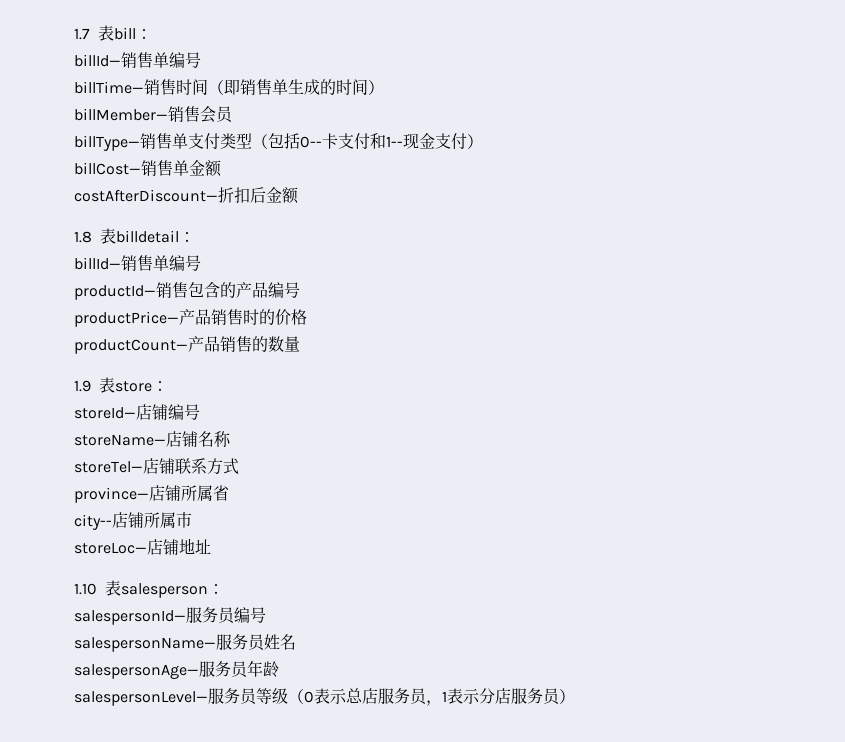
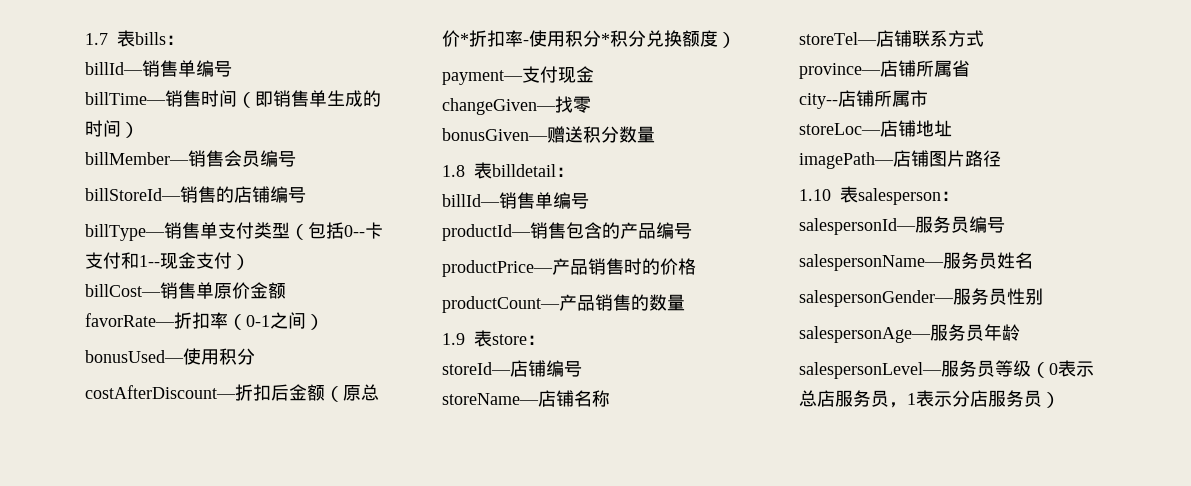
[114,27,136,40] bill -> [135,32,166,45] bills
(233, 114) none -> [260,150,296,167] [85,186,306,203] 编号 // billStoreId—销售的店铺编号
[189,160,222,177] [74,187,299,204] 金额 // costAfterDiscount—折扣后金额 -> [214,282,286,299] [85,312,324,330] [85,348,255,365] [85,384,379,402] [442,30,736,48] [442,66,594,85] [442,96,591,115] [442,126,655,143] 原价金额 // favorRate—折扣率（0-1之间） // bonusUsed—使用积分 // costAfterDiscount—折扣后金额（原总价*折扣率-使用积分*积分兑换额度） // payment—支付现金 // changeGiven—找零 // bonusGiven—赠送积分数量
(211, 546) none -> [799,150,1001,169] // imagePath—店铺图片路径
(296, 642) none -> [799,288,1043,307] // salespersonGender—服务员性别

